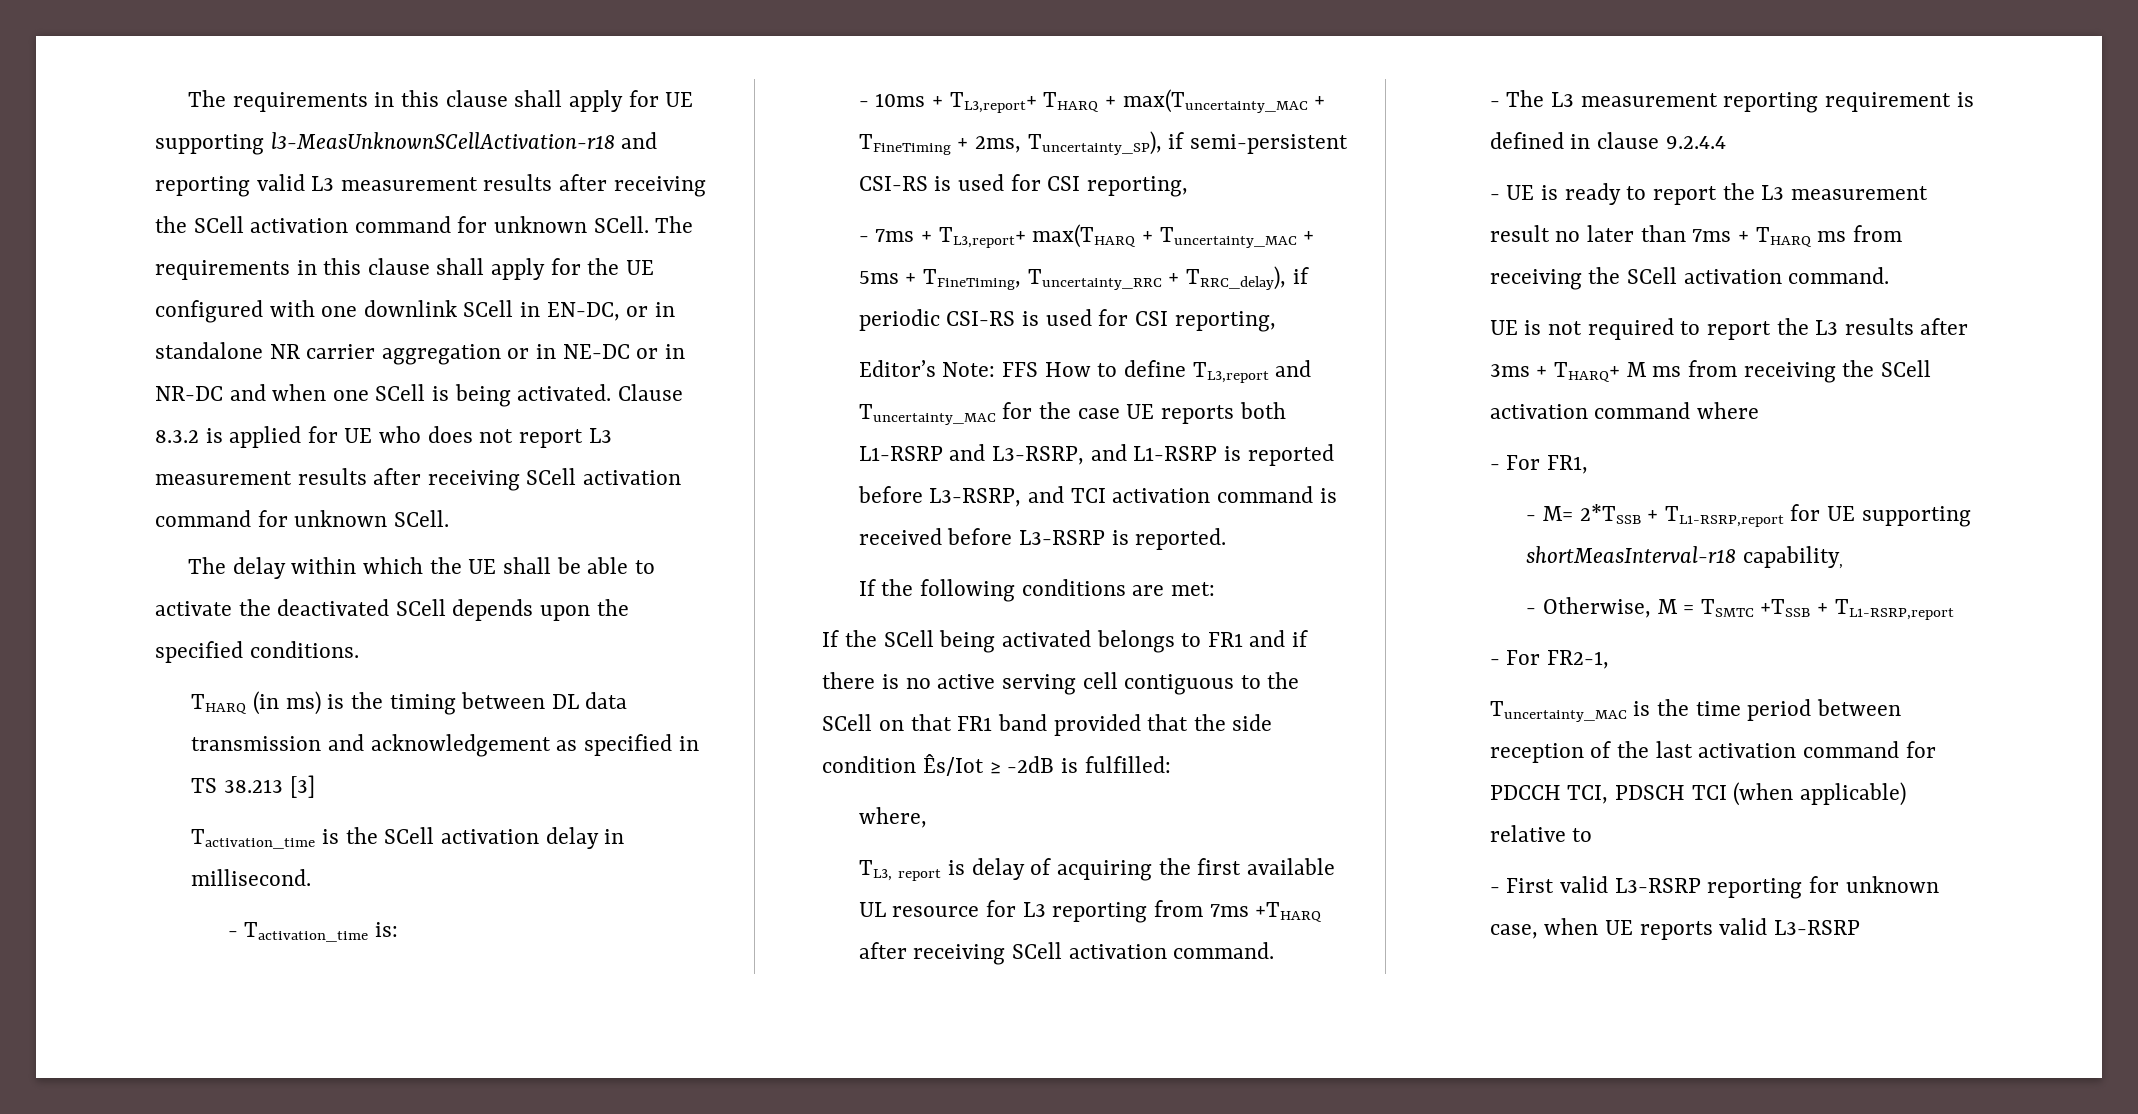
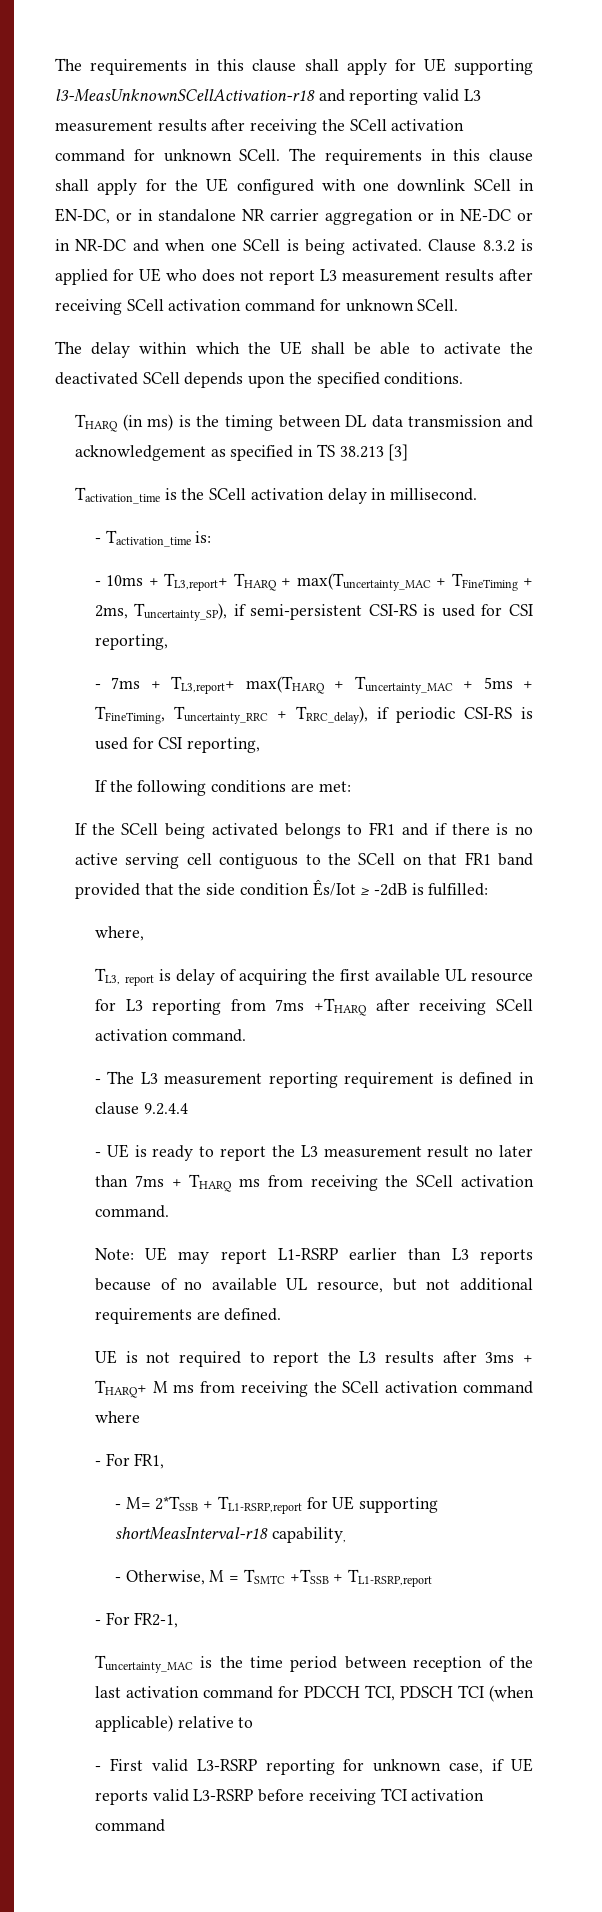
[858,360,1312,383] [858,402,1286,425] [858,444,1334,466] [857,486,1337,507] [858,528,1227,550] // Editor’s Note: FFS How to define TL3,report and Tuncertainty_MAC for the case UE reports both L1-RSRP and L3-RSRP, and L1-RSRP is reported before L3-RSRP, and TCI activation command is received before L3-RSRP is reported. -> (261, 745) none
(1890, 275) none -> [94,1247,533,1264] [94,1278,533,1293] [94,1308,282,1324] // Note: UE may report L1-RSRP earlier than L3 reports because of no available UL resource, but not additional requirements are defined.
[1544,918,1599,935] when -> [492,1759,505,1771] if
(1860, 927) none -> [258,1788,485,1805] [94,1819,165,1832] before receiving TCI activation command

